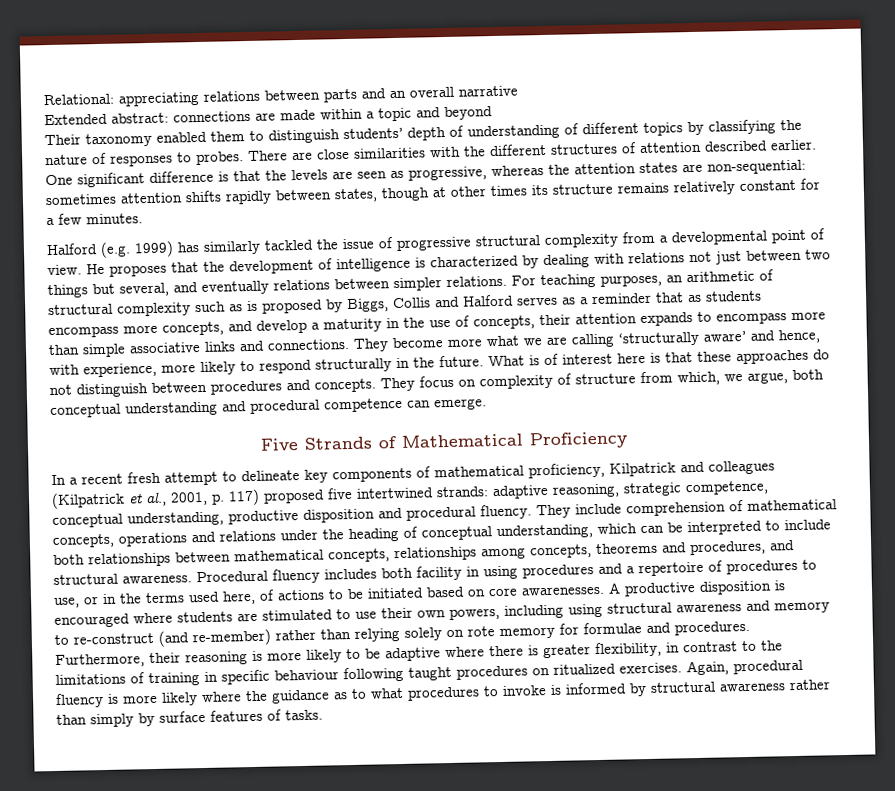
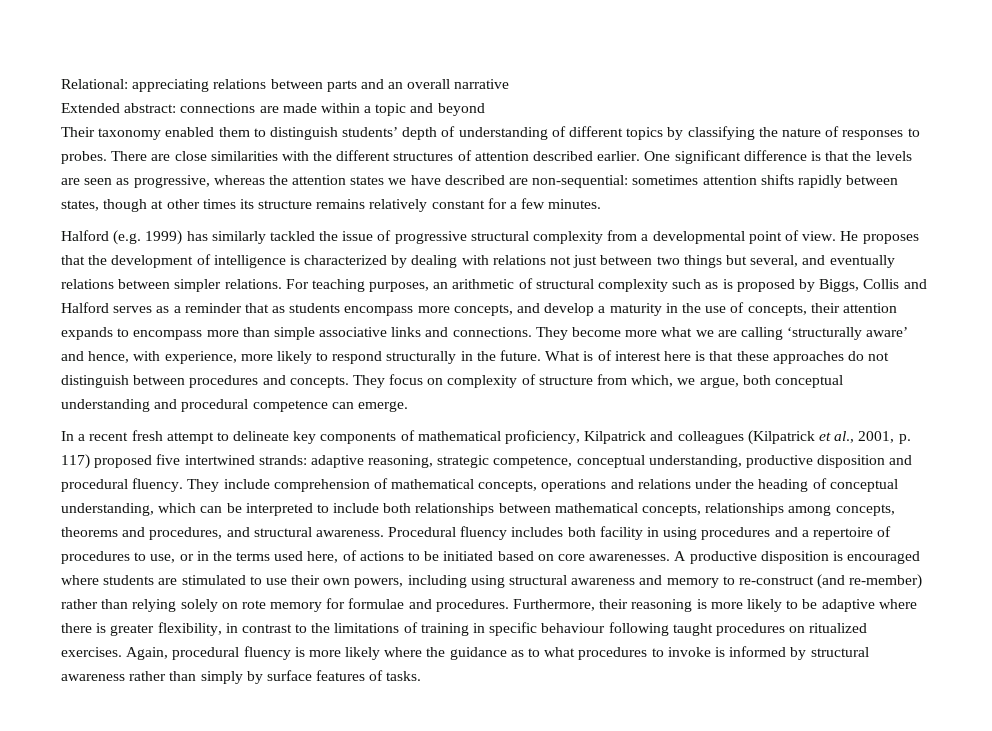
(678, 168) none -> [388,175,505,185] we have described
[259,431,628,451] // Five Strands of Mathematical Proficiency -> (408, 406) none

